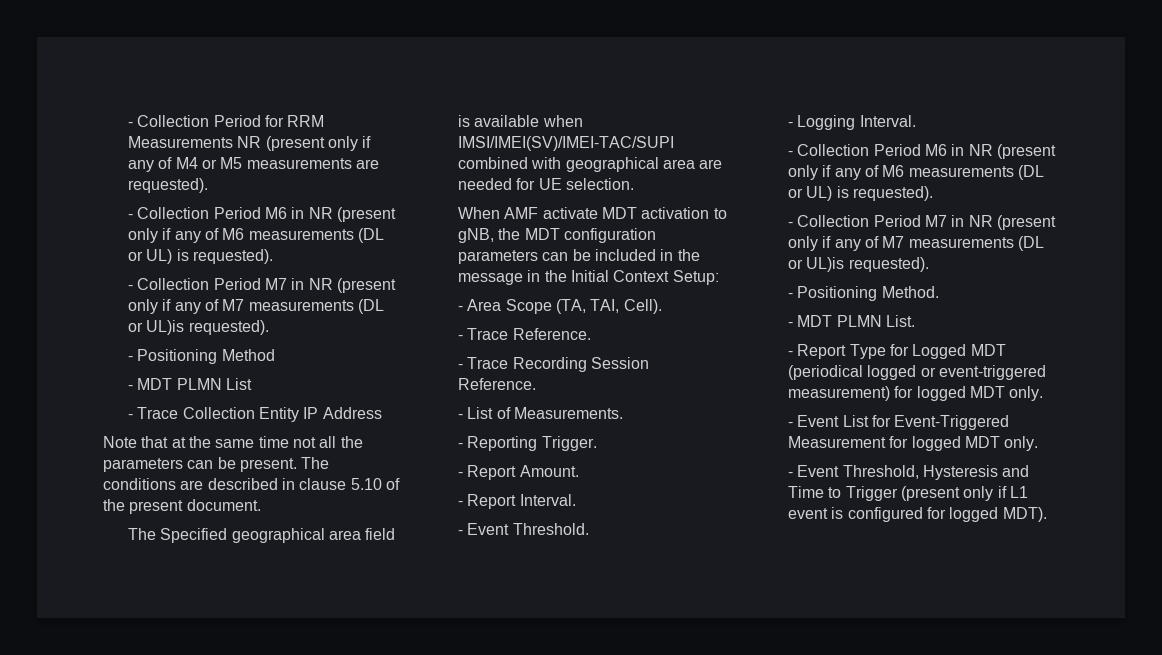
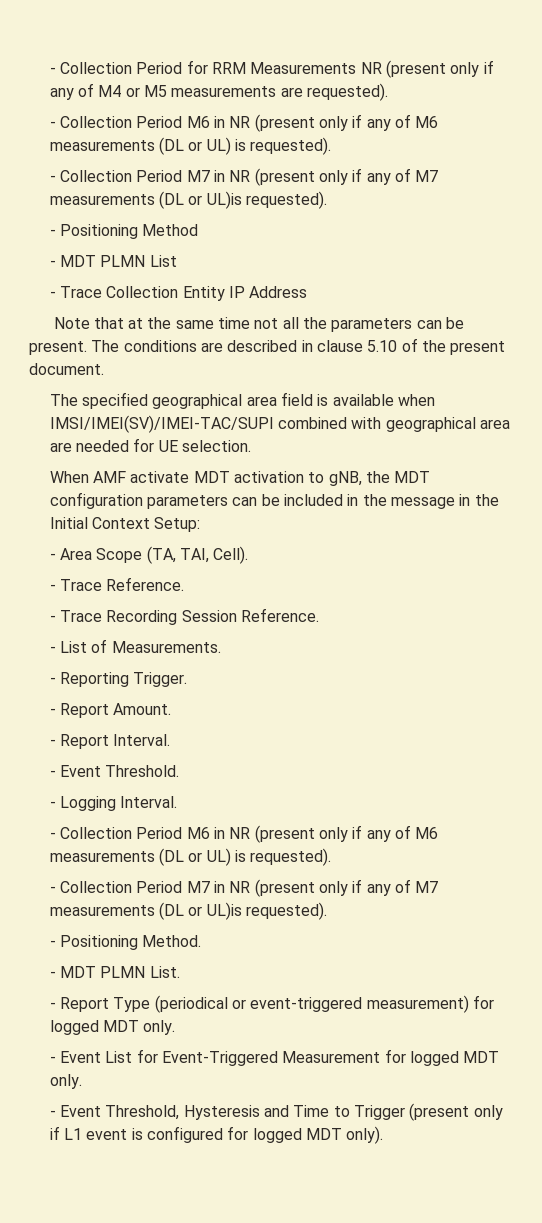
[160,528,228,543] Specified -> [81,392,148,409] specified
[889,344,1006,359] [788,365,917,380] for Logged MDT (periodical logged -> [154,995,228,1013] (periodical
[1002,507,1047,522] MDT). -> [305,1126,384,1144] MDT only).

